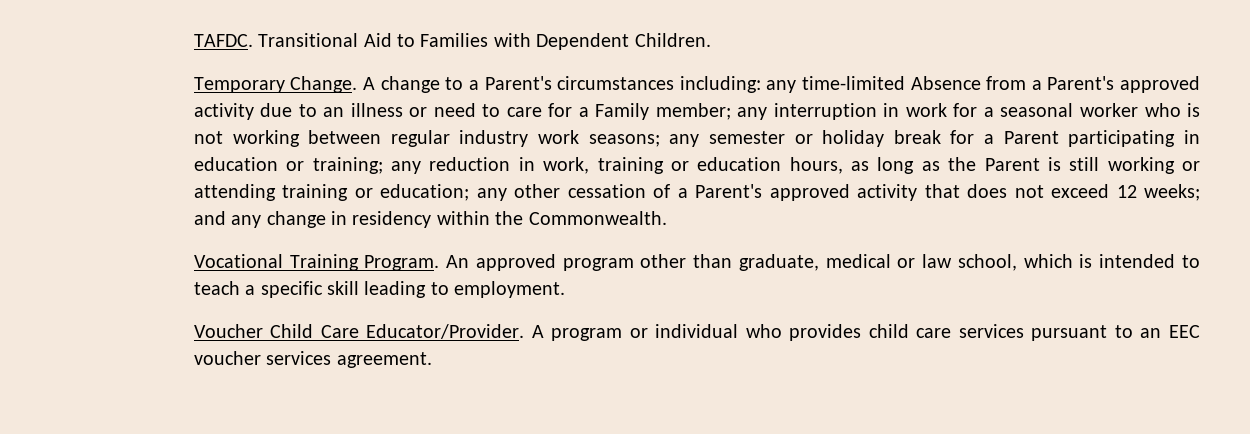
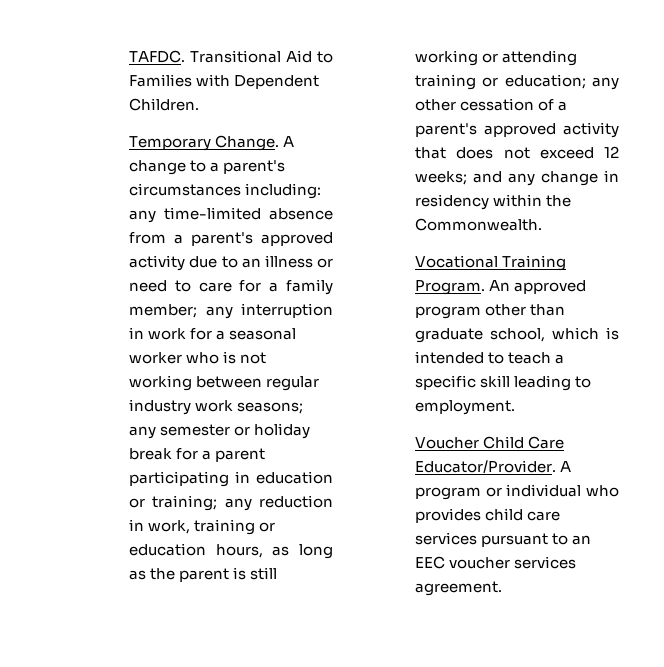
[484,76,552,90] Parent's -> [223,160,286,174] parent's
[910,76,981,90] Absence -> [269,208,333,220] absence
[1047,76,1115,90] Parent's -> [191,232,254,246] parent's
[595,103,650,120] Family -> [286,279,333,295] family
[1003,131,1059,144] Parent -> [215,448,266,462] parent
[984,158,1040,171] Parent -> [179,568,230,582] parent
[695,184,763,198] Parent's -> [415,123,478,137] parent's
[738,254,953,271] graduate, medical or law -> [415,328,484,343] graduate

